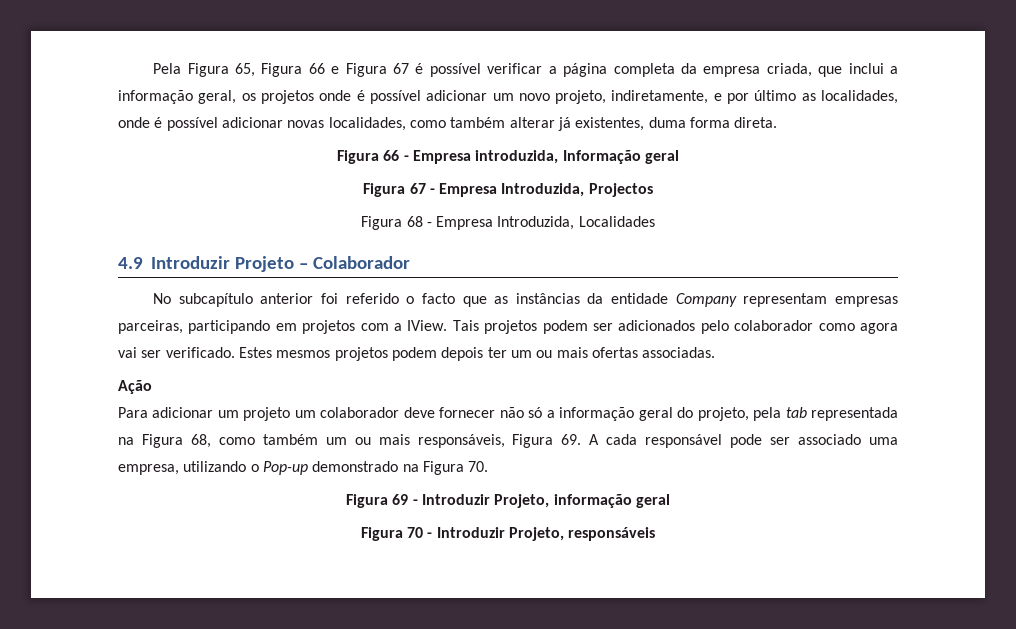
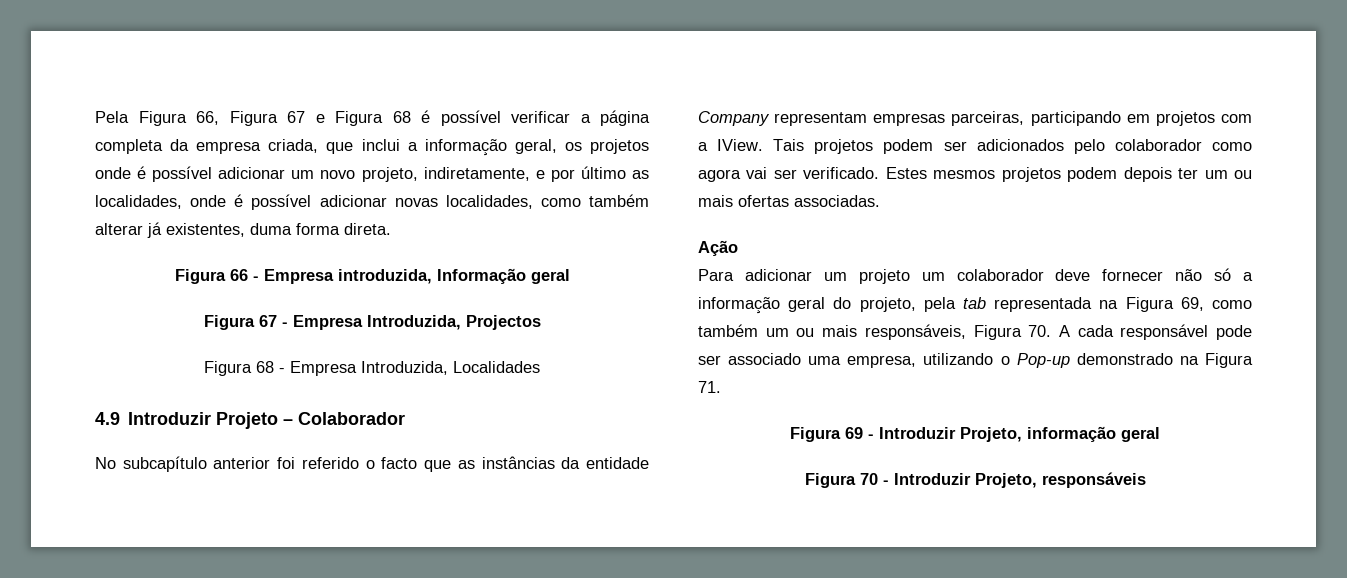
[234,63,325,77] 65, Figura 66 -> [196,111,305,126] 66, Figura 67
[392,63,409,74] 67 -> [392,111,411,123] 68
[190,434,211,448] 68, -> [1180,297,1204,311] 69,
[561,434,582,445] 69. -> [1028,325,1052,337] 70.
[468,461,489,472] 70. -> [698,381,721,393] 71.

